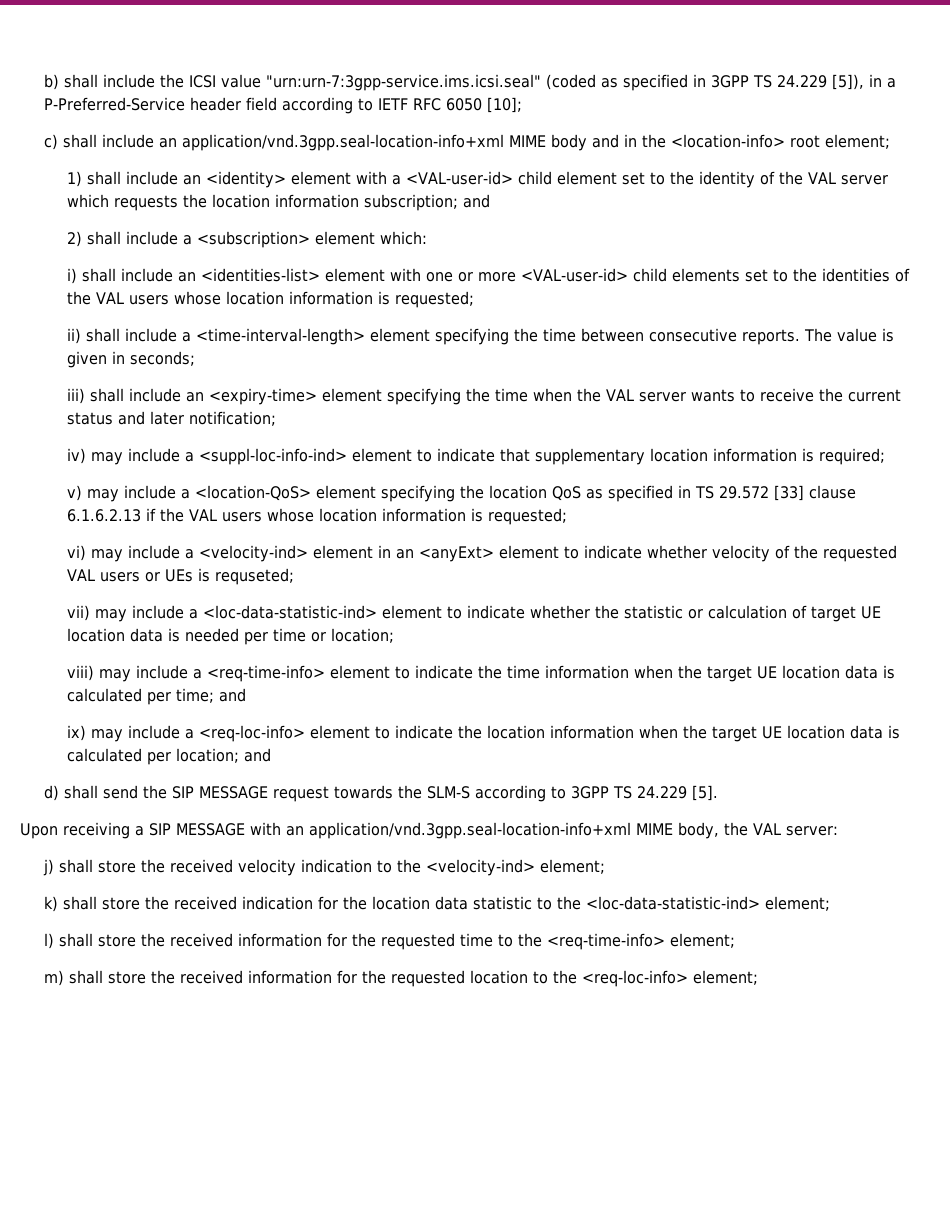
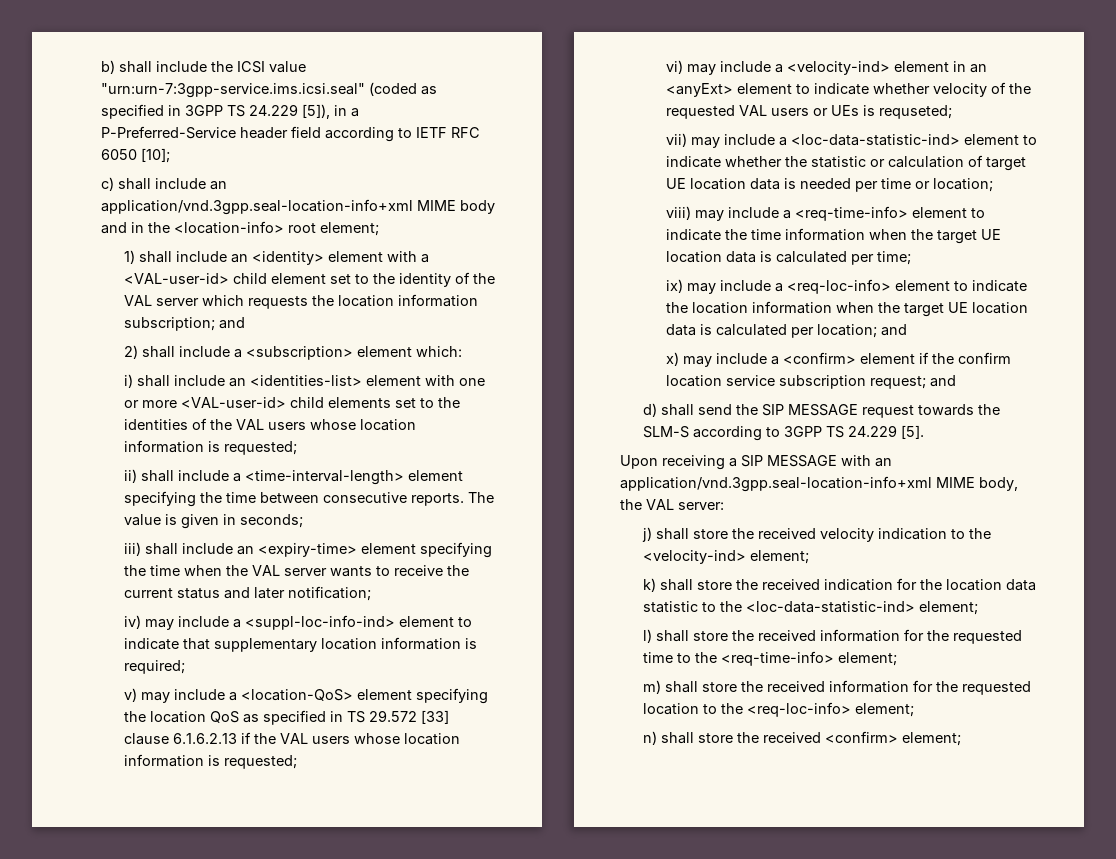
[219,688,247,702] and -> (912, 258) none
(272, 755) none -> [666,352,1012,367] [666,375,957,389] // x) may include a <confirm> element if the confirm location service subscription request; and
(758, 977) none -> [643,731,962,746] // n) shall store the received <confirm> element;

